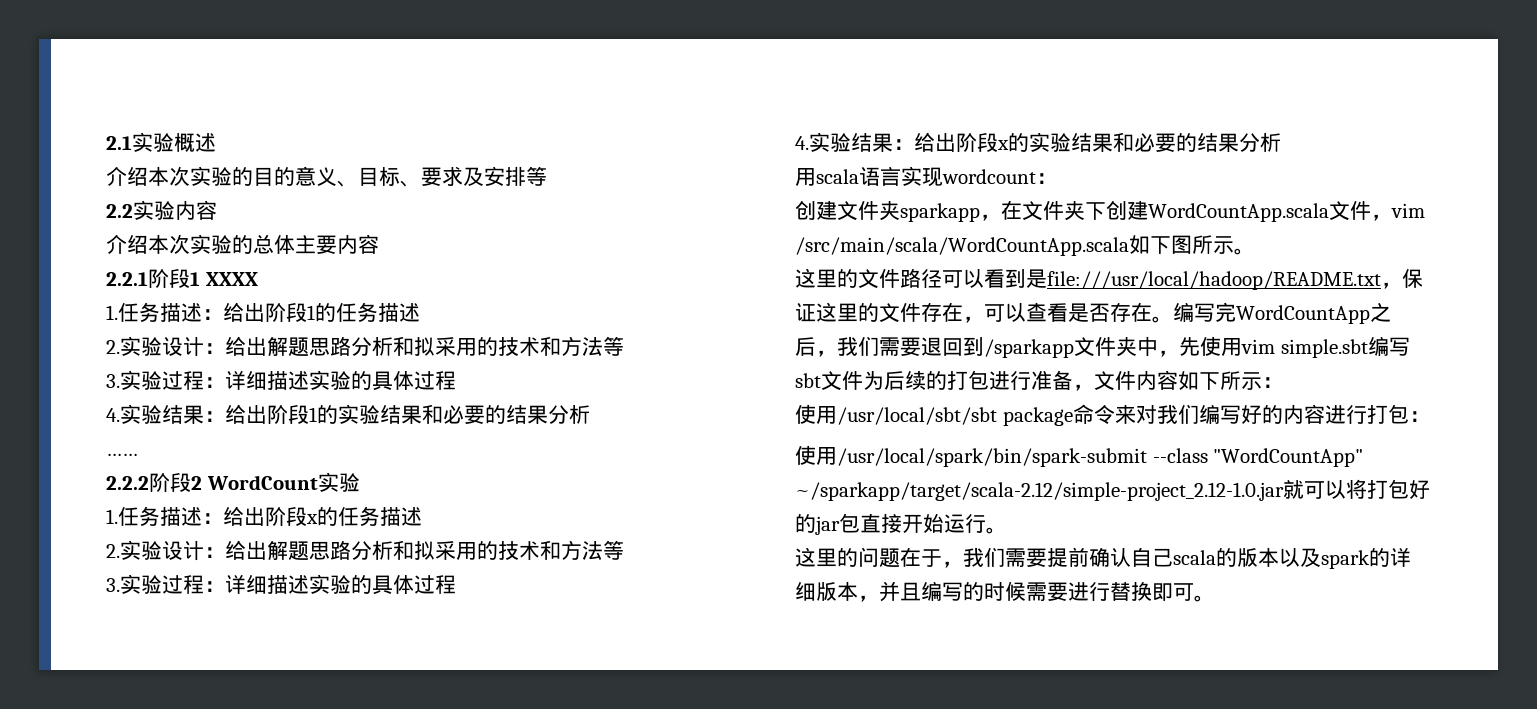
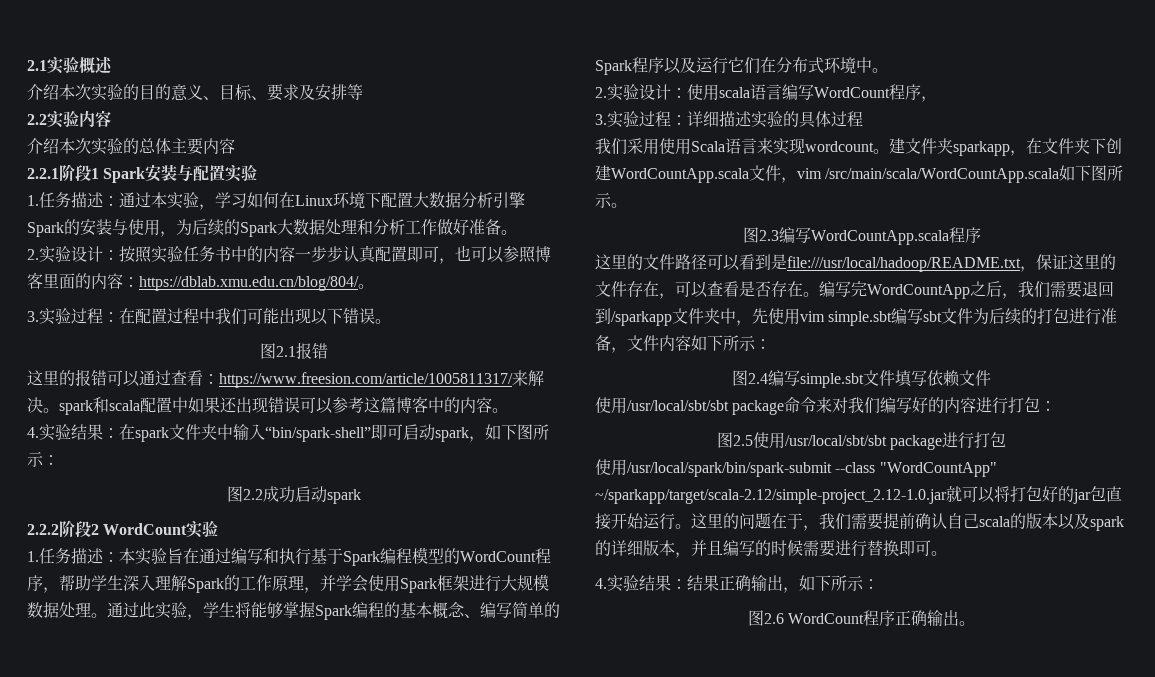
[205,272,258,286] [106,302,420,322] [106,336,624,357] [106,370,456,391] [106,404,590,424] [106,453,138,456] [106,472,360,492] [106,506,422,526] [106,540,624,561] [106,574,456,595] [795,132,1281,152] [795,166,901,186] XXXX // 1.任务描述：给出阶段1的任务描述 // 2.实验设计：给出解题思路分析和拟采用的技术和方法等 // 3.实验过程：详细描述实验的具体过程 // 4.实验结果：给出阶段1的实验结果和必要的结果分析 // …… // 2.2.2阶段2 WordCount实验 // 1.任务描述：给出阶段x的任务描述 // 2.实验设计：给出解题思路分析和拟采用的技术和方法等 // 3.实验过程：详细描述实验的具体过程 // 4.实验结果：给出阶段x的实验结果和必要的结果分析 // 用scala语言 -> [103,164,258,183] [27,192,525,210] [27,219,517,237] [27,245,551,264] [27,272,374,291] [27,308,391,325] [259,342,328,359] [27,369,544,388] [27,396,508,415] [27,424,549,442] [27,451,59,467] [226,486,361,504] [27,520,219,538] [27,547,551,566] [27,574,549,593] [27,601,560,620] [595,57,888,75] [595,84,937,102] [595,111,863,128] [595,138,773,155] Spark安装与配置实验 // 1.任务描述：通过本实验，学习如何在Linux环境下配置大数据分析引擎Spark的安装与使用，为后续的Spark大数据处理和分析工作做好准备。 // 2.实验设计：按照实验任务书中的内容一步步认真配置即可，也可以参照博客里面的内容：https://dblab.xmu.edu.cn/blog/804/。 // 3.实验过程：在配置过程中我们可能出现以下错误。 // 图2.1报错 // 这里的报错可以通过查看：https://www.freesion.com/article/1005811317/来解决。spark和scala配置中如果还出现错误可以参考这篇博客中的内容。 // 4.实验结果：在spark文件夹中输入“bin/spark-shell”即可启动spark，如下图所示： // 图2.2成功启动spark // 2.2.2阶段2 WordCount实验 // 1.任务描述：本实验旨在通过编写和执行基于Spark编程模型的WordCount程序，帮助学生深入理解Spark的工作原理，并学会使用Spark框架进行大规模数据处理。通过此实验，学生将能够掌握Spark编程的基本概念、编写简单的Spark程序以及运行它们在分布式环境中。 // 2.实验设计：使用scala语言编写WordCount程序， // 3.实验过程：详细描述实验的具体过程 // 我们采用使用Scala语言来
[1036,173,1057,184] [795,200,816,220] ： // 创 -> [873,149,889,154] 。
(1255, 251) none -> [742,227,981,245] // 图2.3编写WordCountApp.scala程序
(1283, 382) none -> [732,370,991,388] // 图2.4编写simple.sbt文件填写依赖文件
(1430, 416) none -> [716,432,1007,450] // 图2.5使用/usr/local/sbt/sbt package进行打包
(1007, 530) // -> (691, 526) none
(1215, 598) none -> [595,575,879,593] [747,610,976,626] // 4.实验结果：结果正确输出，如下所示： // 图2.6 WordCount程序正确输出。

